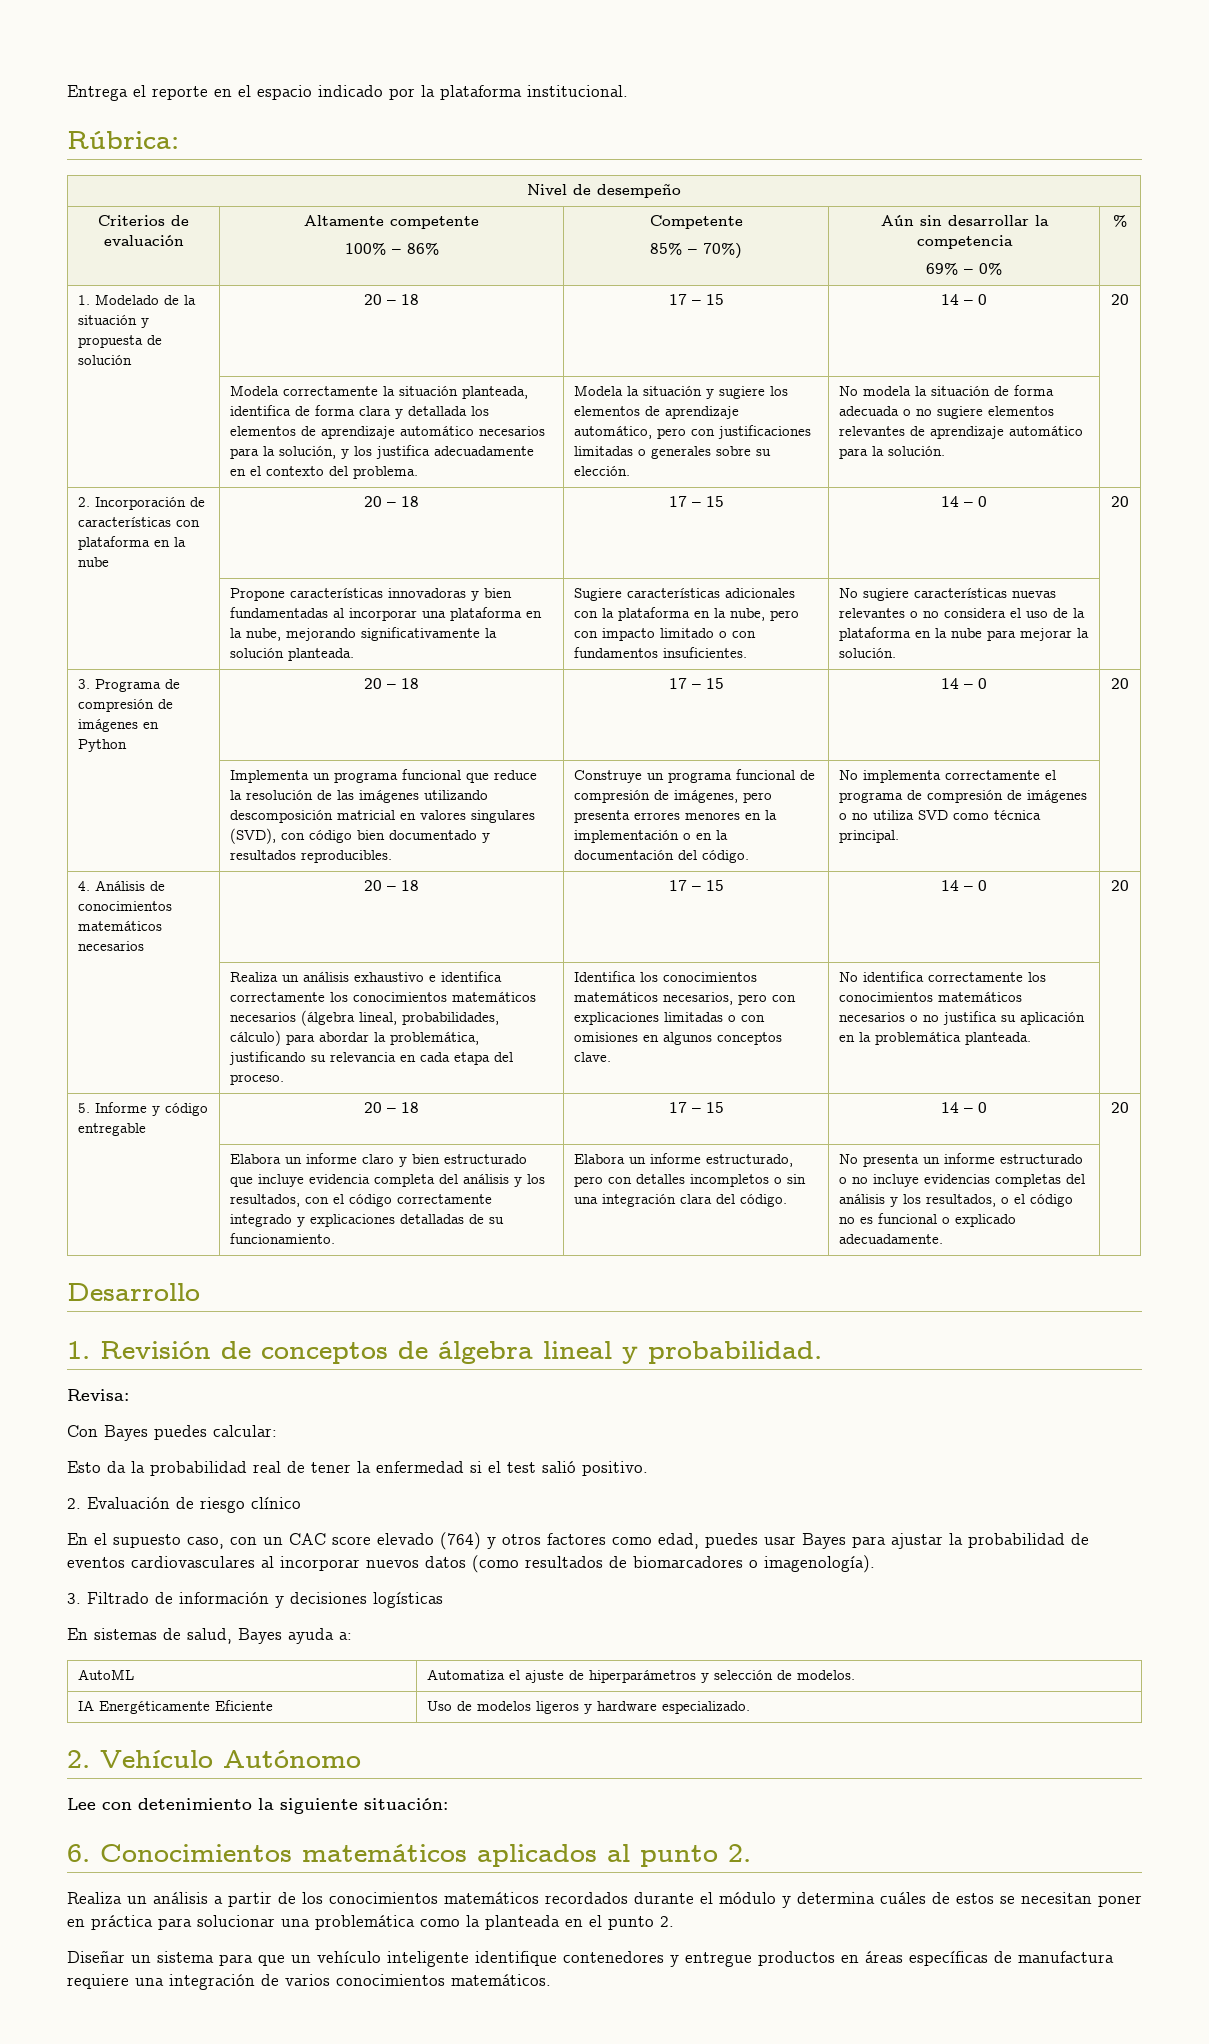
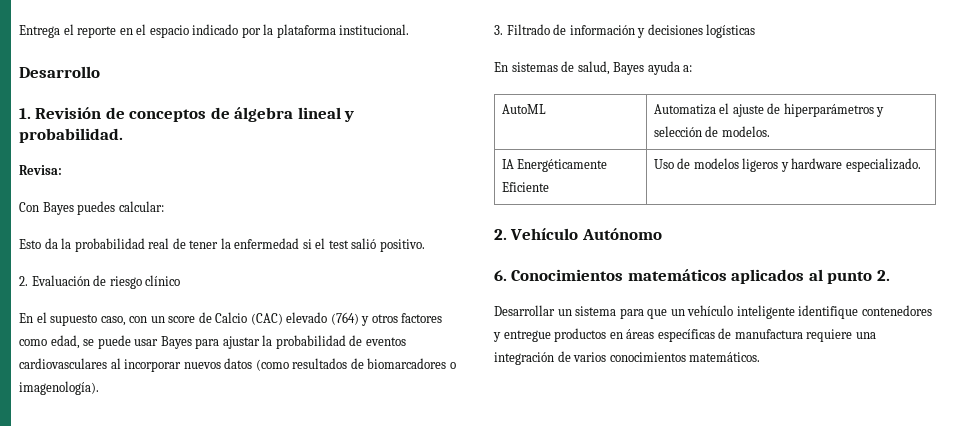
[67,131,179,149] [527,183,681,198] [98,215,189,226] [103,235,184,246] [304,215,480,229] [344,243,439,255] [649,215,743,229] [650,243,742,259] [880,215,1049,226] [916,235,1013,249] [926,263,1002,275] [1113,215,1127,227] [78,294,197,305] [78,315,150,328] [78,335,163,348] [78,355,133,365] [364,294,420,305] [668,294,724,305] [941,294,987,305] [1111,294,1129,305] [230,385,529,399] [230,405,490,419] [230,426,546,439] [230,445,535,459] [230,466,419,479] [574,385,789,399] [574,406,740,419] [574,425,812,439] [574,446,772,459] [574,466,631,476] [839,385,1055,396] [839,406,1055,419] [839,426,1084,439] [839,446,946,459] [78,497,206,510] [78,517,201,527] [78,536,187,550] [78,557,110,567] [364,496,420,507] [668,496,724,507] [941,496,987,507] [1111,496,1129,507] [230,588,513,601] [230,607,543,621] [230,627,498,641] [230,648,355,661] [574,588,796,601] [574,607,800,621] [574,628,757,641] [574,647,748,658] [839,588,1057,601] [839,608,1086,618] [839,627,1090,641] [839,648,897,658] [78,679,181,692] [78,699,174,712] [78,719,160,732] [78,739,128,752] [364,678,420,689] [668,678,724,689] [941,678,987,689] [1111,678,1129,689] [230,769,538,783] [230,790,489,803] [230,810,536,823] [230,828,491,844] [230,850,393,863] [574,769,816,783] [574,790,773,803] [574,810,778,823] [574,830,729,843] [574,850,750,863] [839,770,1057,783] [839,790,1088,803] [839,810,1042,820] [839,830,900,843] [78,880,166,891] [78,901,173,911] [78,921,163,931] [78,941,145,951] [364,880,420,891] [668,880,724,891] [941,880,987,891] [1111,880,1129,891] [230,971,503,982] [230,992,537,1002] [230,1010,500,1026] [230,1030,480,1046] [229,1051,514,1065] [230,1074,285,1085] [574,971,758,982] [574,992,797,1005] [574,1012,766,1025] [574,1032,783,1045] [574,1052,612,1062] [839,971,1047,982] [839,992,1023,1002] [839,1011,1086,1025] [839,1032,1032,1045] [78,1102,209,1116] [78,1123,147,1136] [364,1102,420,1113] [668,1102,724,1113] [941,1102,987,1113] [1111,1102,1129,1113] [230,1153,528,1167] [230,1174,546,1187] [230,1194,493,1207] [230,1214,505,1227] [230,1233,336,1244] [574,1153,794,1167] [574,1174,807,1187] [574,1194,788,1207] [839,1153,1084,1167] [839,1174,1086,1187] [839,1194,1074,1207] [839,1213,1017,1227] [839,1234,944,1244] // Rúbrica: // Nivel de desempeño // Criterios de evaluación | Altamente competente // 100% – 86% | Competente // 85% – 70%) | Aún sin desarrollar la competencia // 69% – 0% | % // 1. Modelado de la situación y propuesta de solución | 20 – 18 | 17 – 15 | 14 – 0 | 20 // | Modela correctamente la situación planteada, identifica de forma clara y detallada los elementos de aprendizaje automático necesarios para la solución, y los justifica adecuadamente en el contexto del problema. | Modela la situación y sugiere los elementos de aprendizaje automático, pero con justificaciones limitadas o generales sobre su elección. | No modela la situación de forma adecuada o no sugiere elementos relevantes de aprendizaje automático para la solución. | // 2. Incorporación de características con plataforma en la nube | 20 – 18 | 17 – 15 | 14 – 0 | 20 // | Propone características innovadoras y bien fundamentadas al incorporar una plataforma en la nube, mejorando significativamente la solución planteada. | Sugiere características adicionales con la plataforma en la nube, pero con impacto limitado o con fundamentos insuficientes. | No sugiere características nuevas relevantes o no considera el uso de la plataforma en la nube para mejorar la solución. | // 3. Programa de compresión de imágenes en Python | 20 – 18 | 17 – 15 | 14 – 0 | 20 // | Implementa un programa funcional que reduce la resolución de las imágenes utilizando descomposición matricial en valores singulares (SVD), con código bien documentado y resultados reproducibles. | Construye un programa funcional de compresión de imágenes, pero presenta errores menores en la implementación o en la documentación del código. | No implementa correctamente el programa de compresión de imágenes o no utiliza SVD como técnica principal. | // 4. Análisis de conocimientos matemáticos necesarios | 20 – 18 | 17 – 15 | 14 – 0 | 20 // | Realiza un análisis exhaustivo e identifica correctamente los conocimientos matemáticos necesarios (álgebra lineal, probabilidades, cálculo) para abordar la problemática, justificando su relevancia en cada etapa del proceso. | Identifica los conocimientos matemáticos necesarios, pero con explicaciones limitadas o con omisiones en algunos conceptos clave. | No identifica correctamente los conocimientos matemáticos necesarios o no justifica su aplicación en la problemática planteada. | // 5. Informe y código entregable | 20 – 18 | 17 – 15 | 14 – 0 | 20 // | Elabora un informe claro y bien estructurado que incluye evidencia completa del análisis y los resultados, con el código correctamente integrado y explicaciones detalladas de su funcionamiento. | Elabora un informe estructurado, pero con detalles incompletos o sin una integración clara del código. | No presenta un informe estructurado o no incluye evidencias completas del análisis y los resultados, o el código no es funcional o explicado adecuadamente. | -> (410, 29) none
[289,1533,371,1545] CAC score -> [168,312,283,325] score de Calcio (CAC)
[705,1533,758,1548] puedes -> [83,335,131,349] se puede
[67,1798,448,1814] // Lee con detenimiento la siguiente situación: -> (662, 234) none
[67,1892,1142,1908] [67,1915,674,1930] [67,1950,125,1963] Realiza un análisis a partir de los conocimientos matemáticos recordados durante el módulo y determina cuáles de estos se necesitan poner en práctica para solucionar una problemática como la planteada en el punto 2. // Diseñar -> [494,305,555,316] Desarrollar

